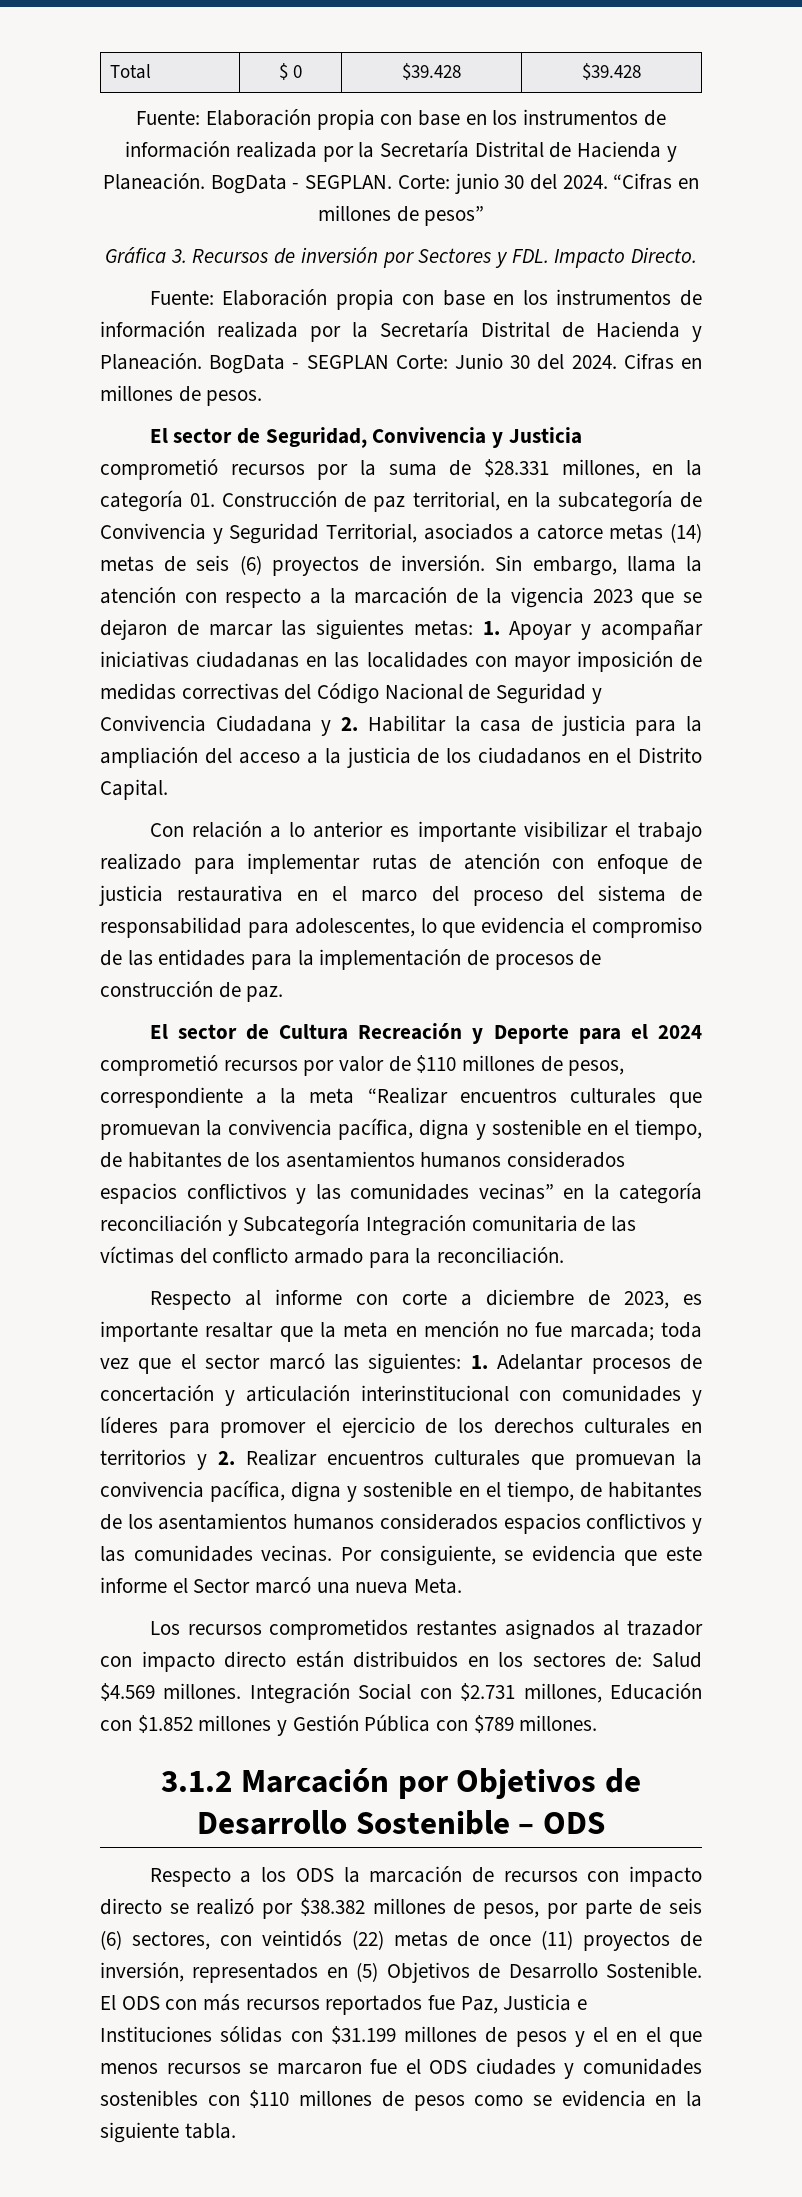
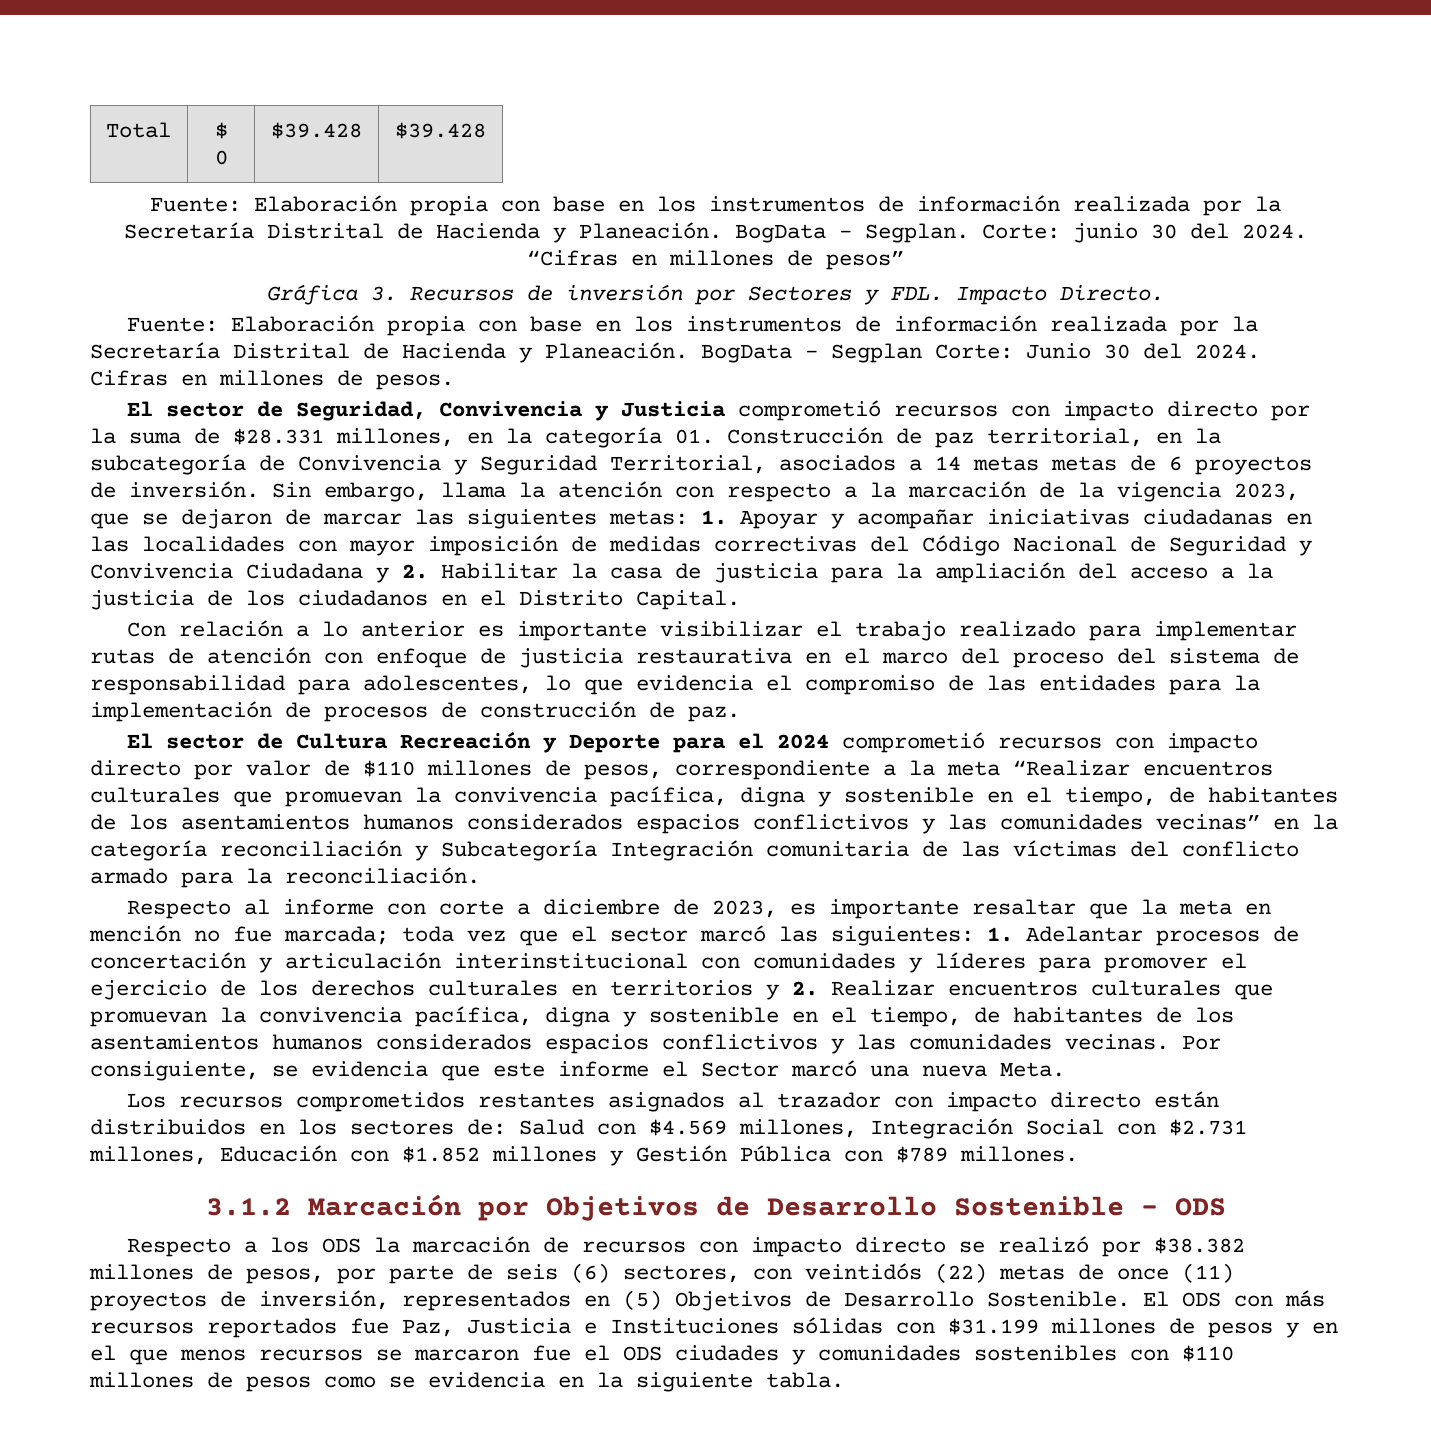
[305,175,393,189] SEGPLAN. -> [865,223,969,243] Segplan.
[306,355,389,369] SEGPLAN -> [831,343,922,363] Segplan
(305, 469) none -> [1011,401,1259,421] con impacto directo
[536,523,702,543] [100,555,262,575] catorce metas (14) metas de seis (6) -> [935,455,1182,471] 14 metas metas de 6
[592,589,633,603] 2023 -> [1234,483,1299,501] 2023,
(298, 1065) none -> [1115,733,1259,753] [90,760,181,776] con impacto directo
[100,1683,242,1701] $4.569 millones. -> [597,1119,857,1138] con $4.569 millones,
[593,2027,609,2042] el -> (1299, 1330) none

